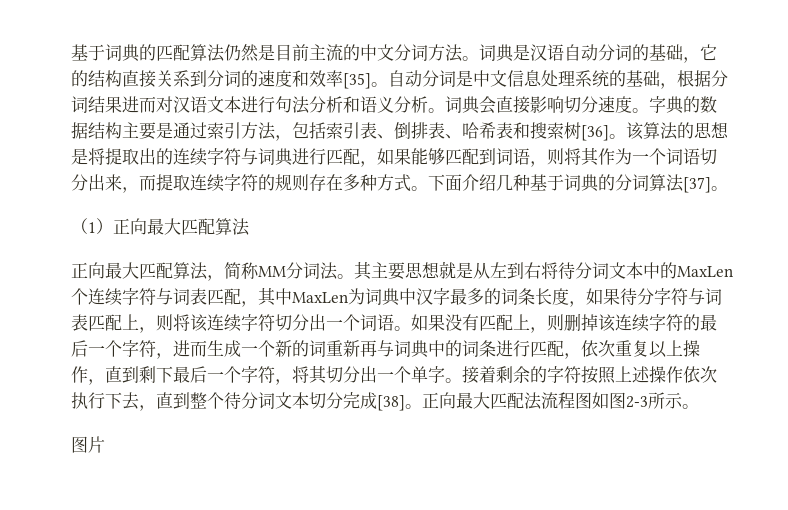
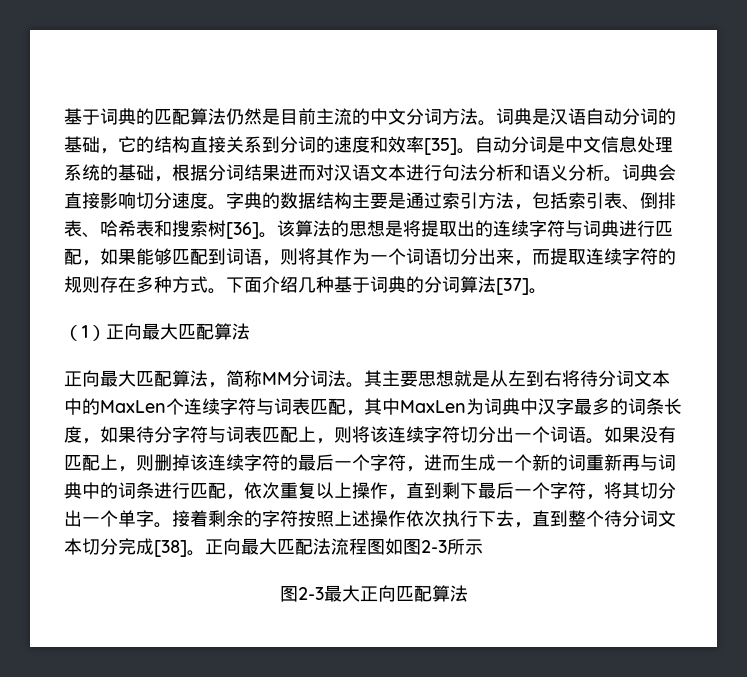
[682,404,699,409] [71,436,105,453] 。 // 图片 -> [279,585,468,602] // 图2-3最大正向匹配算法

